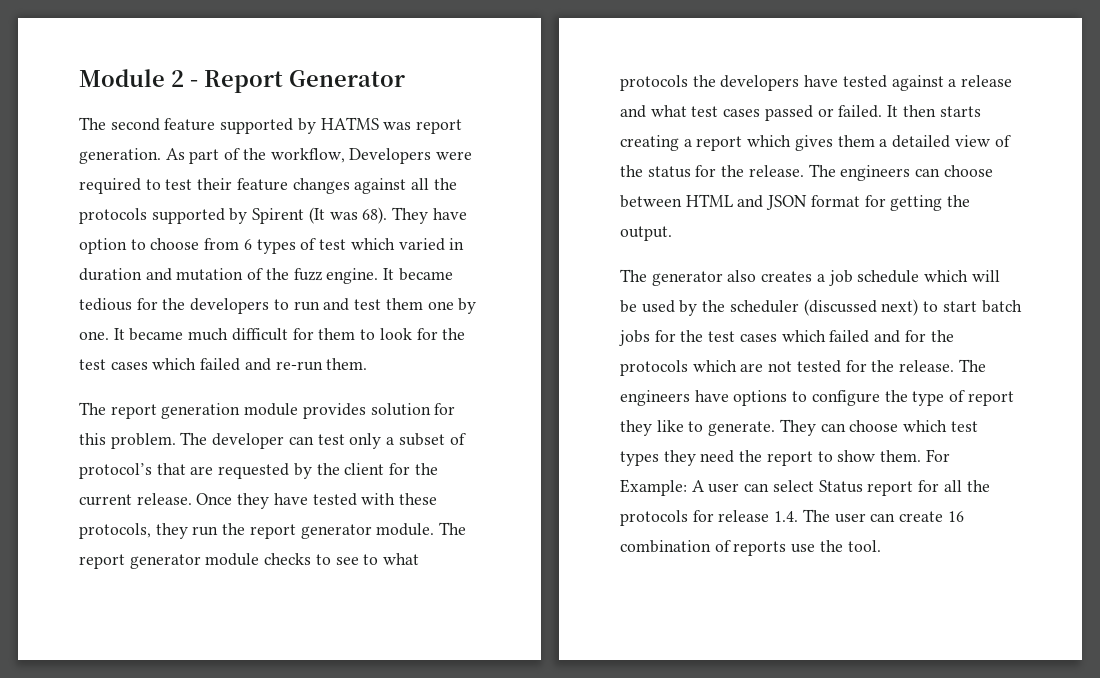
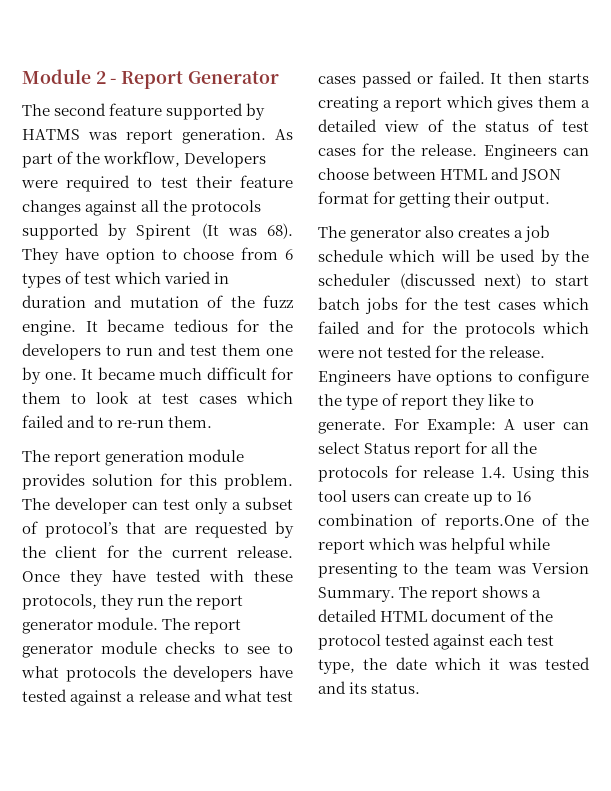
[416,328,466,340] [79,358,271,371] for the test cases which failed and -> [138,392,293,404] [22,415,114,428] at test cases which failed and to
[695,164,911,181] for the release. The engineers -> [538,119,589,132] [318,143,557,160] of test cases for the release. Engineers
[947,195,971,207] the -> [454,192,491,204] their
[740,363,764,372] are -> [317,350,354,358] were
[958,359,986,372] [620,390,690,406] The engineers -> [318,370,391,386] Engineers
[779,419,978,436] [620,450,922,466] They can choose which test types they need the report to show them. -> (386, 426) none
[802,509,964,523] [620,540,881,556] The user can create 16 combination of reports use the tool. -> [512,466,589,482] [318,490,532,506] [318,513,589,530] [318,537,551,554] [318,562,589,578] [318,586,542,602] [318,609,554,622] [318,633,555,650] [318,657,590,674] [318,681,421,694] Using this tool users can create up to 16 combination of reports.One of the report which was helpful while presenting to the team was Version Summary. The report shows a detailed HTML document of the protocol tested against each test type, the date which it was tested and its status.

